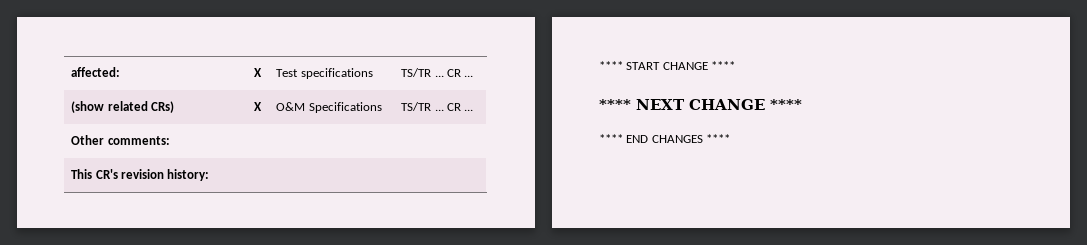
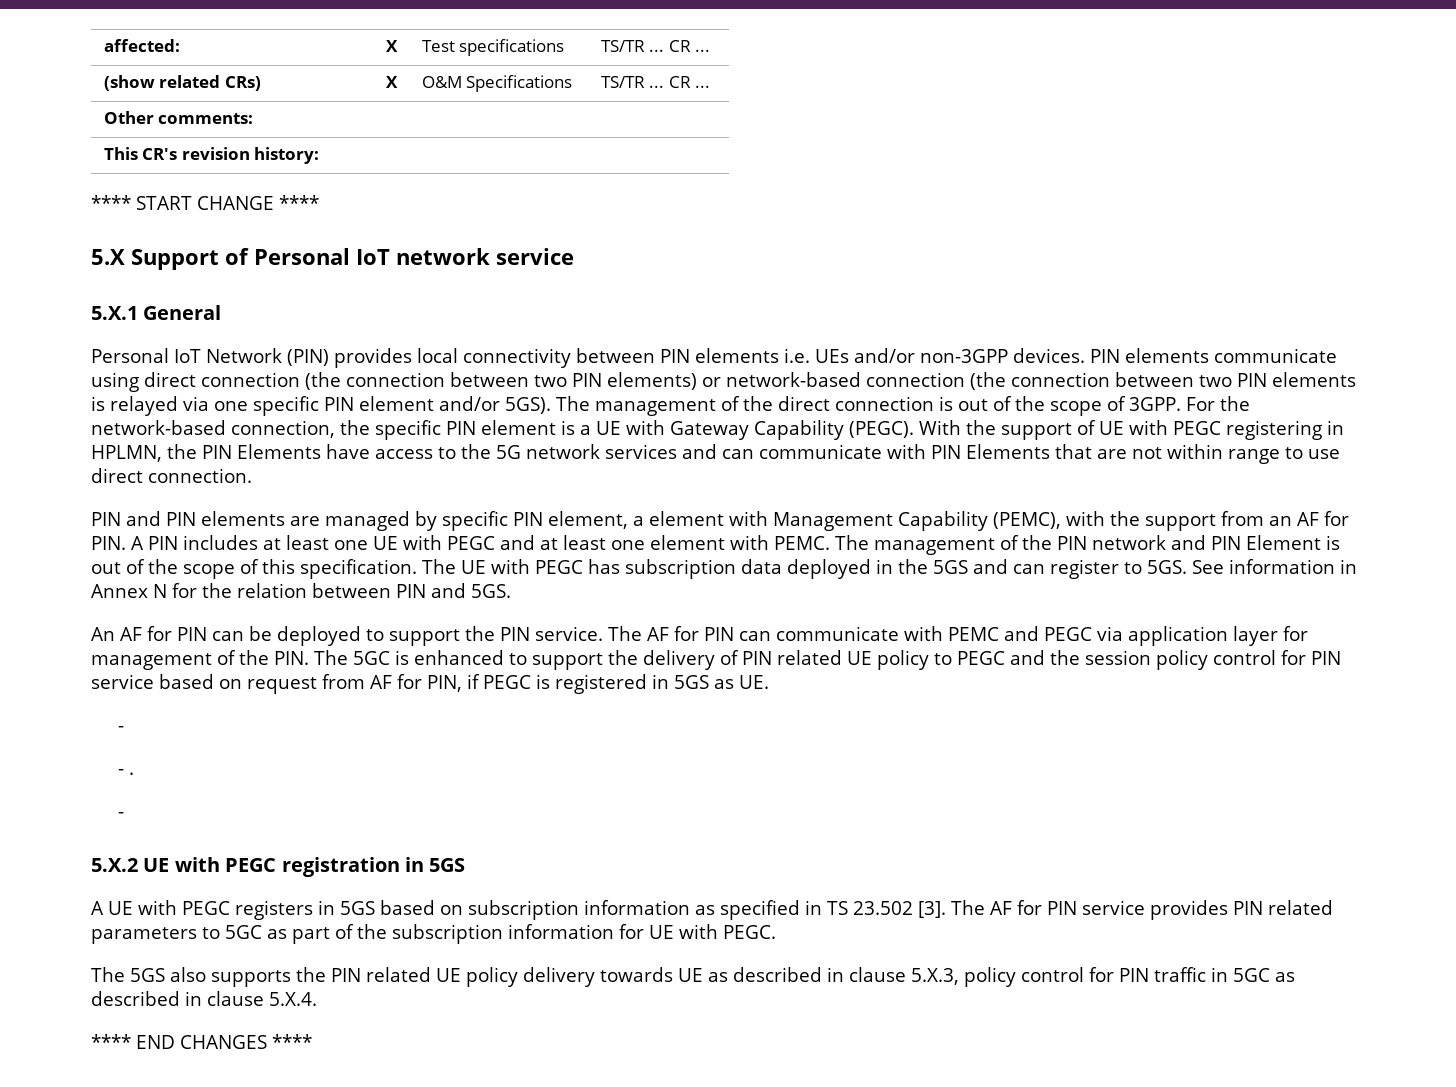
[599,99,802,110] **** NEXT CHANGE **** -> [91,248,574,270] [91,305,222,320] [91,348,1337,368] [91,372,1356,392] [91,396,1250,416] [91,420,1344,440] [91,444,1340,464] [91,468,252,483] [91,511,1349,531] [91,535,1340,555] [91,559,1357,579] [91,583,511,598] [91,626,1308,646] [91,650,1341,670] [91,674,769,694] [117,726,124,732] [117,769,134,775] [117,812,124,818] [91,857,466,877] [91,900,1333,920] [91,924,776,944] [91,967,1295,987] [91,991,317,1006] 5.X Support of Personal IoT network service // 5.X.1 General // Personal IoT Network (PIN) provides local connectivity between PIN elements i.e. UEs and/or non-3GPP devices. PIN elements communicate using direct connection (the connection between two PIN elements) or network-based connection (the connection between two PIN elements is relayed via one specific PIN element and/or 5GS). The management of the direct connection is out of the scope of 3GPP. For the network-based connection, the specific PIN element is a UE with Gateway Capability (PEGC). With the support of UE with PEGC registering in HPLMN, the PIN Elements have access to the 5G network services and can communicate with PIN Elements that are not within range to use direct connection. // PIN and PIN elements are managed by specific PIN element, a element with Management Capability (PEMC), with the support from an AF for PIN. A PIN includes at least one UE with PEGC and at least one element with PEMC. The management of the PIN network and PIN Element is out of the scope of this specification. The UE with PEGC has subscription data deployed in the 5GS and can register to 5GS. See information in Annex N for the relation between PIN and 5GS. // An AF for PIN can be deployed to support the PIN service. The AF for PIN can communicate with PEMC and PEGC via application layer for management of the PIN. The 5GC is enhanced to support the delivery of PIN related UE policy to PEGC and the session policy control for PIN service based on request from AF for PIN, if PEGC is registered in 5GS as UE. // - // - . // - // 5.X.2 UE with PEGC registration in 5GS // A UE with PEGC registers in 5GS based on subscription information as specified in TS 23.502 [3]. The AF for PIN service provides PIN related parameters to 5GC as part of the subscription information for UE with PEGC. // The 5GS also supports the PIN related UE policy delivery towards UE as described in clause 5.X.3, policy control for PIN traffic in 5GC as described in clause 5.X.4.

